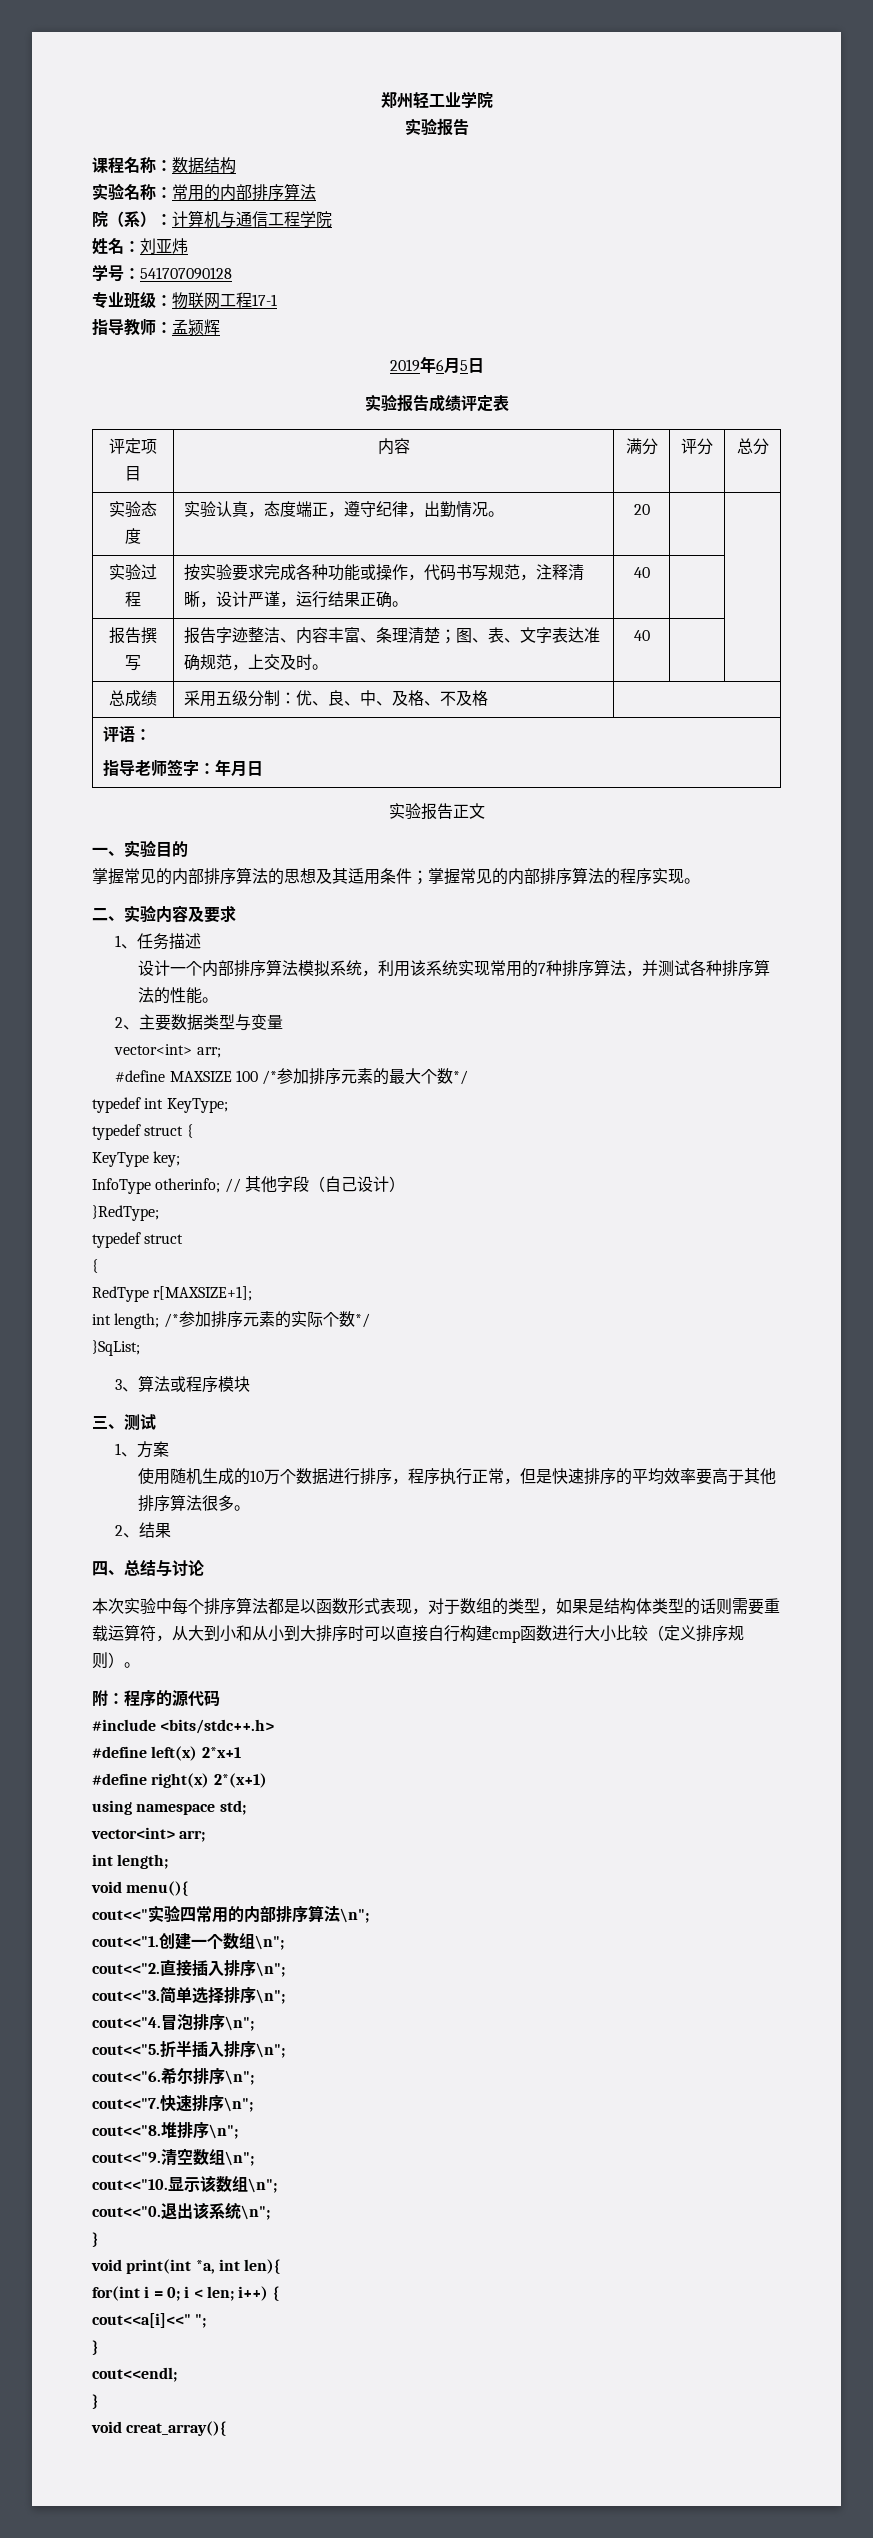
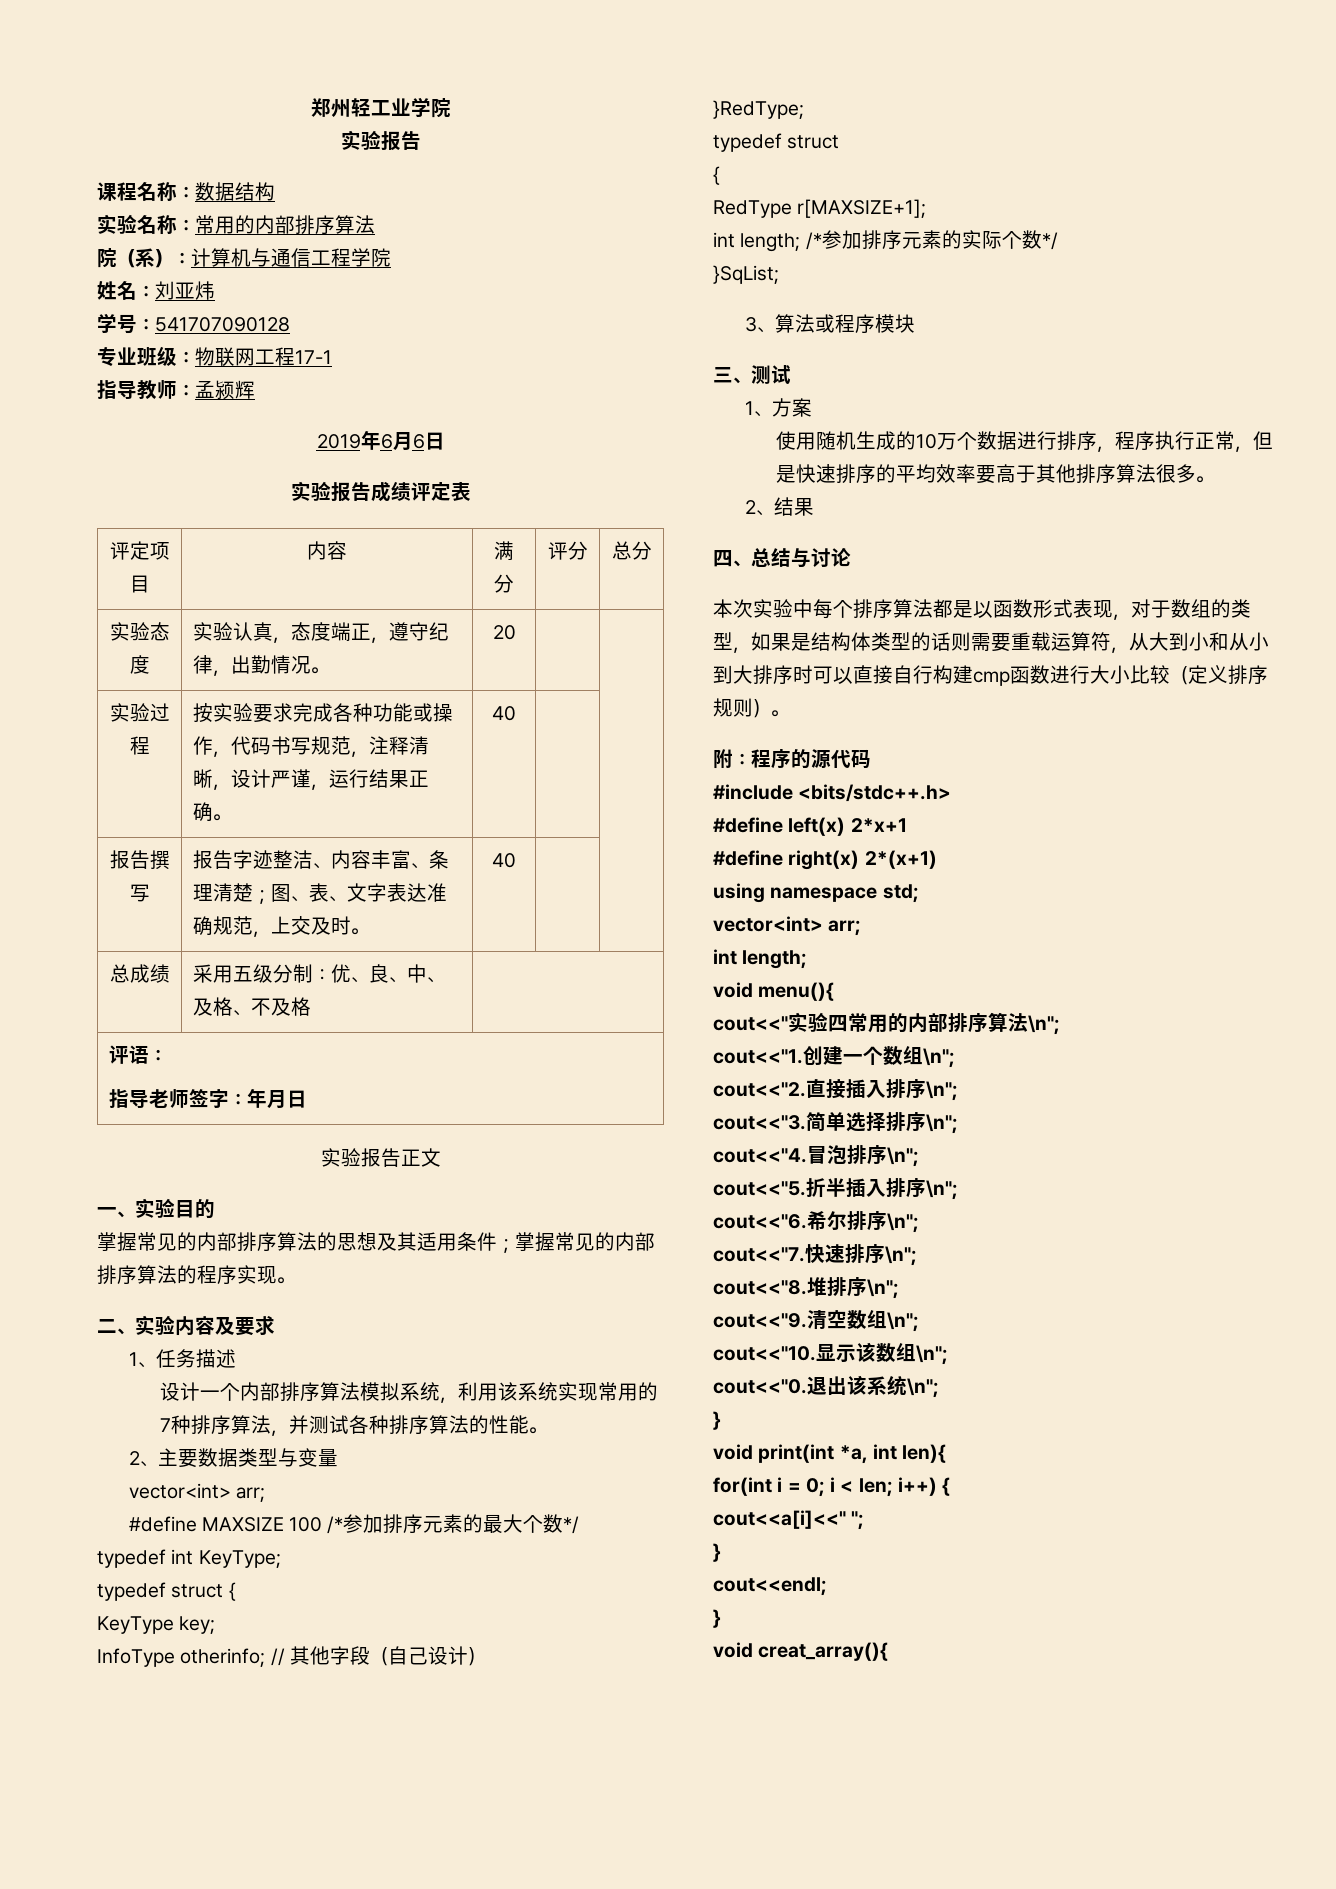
[459,360,468,371] 5 -> [412,434,425,449] 6

